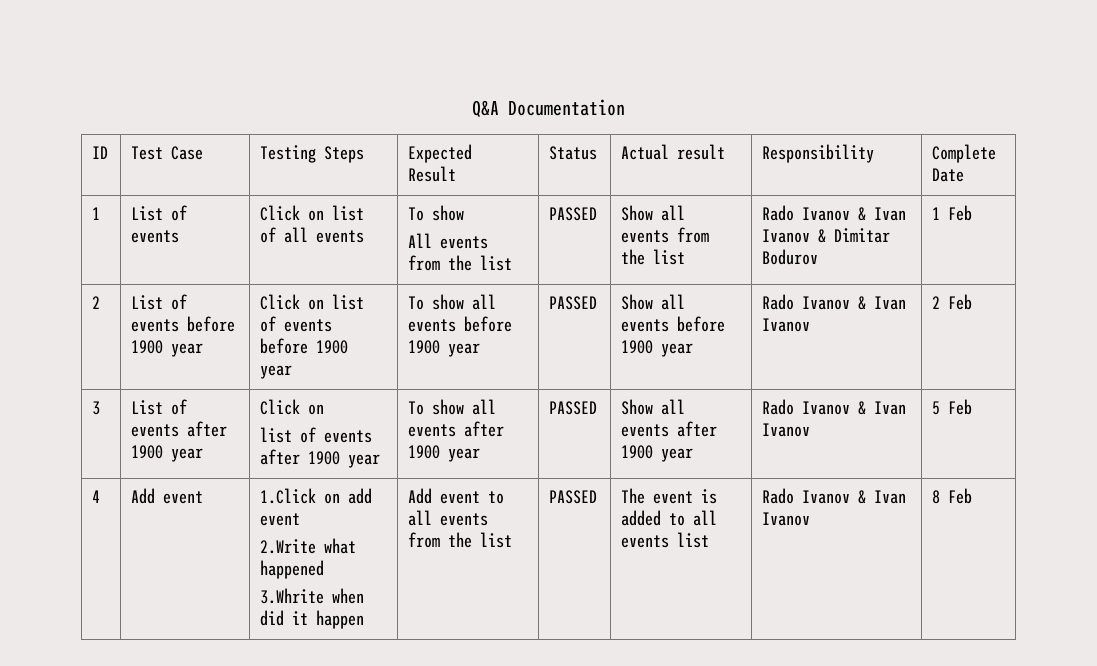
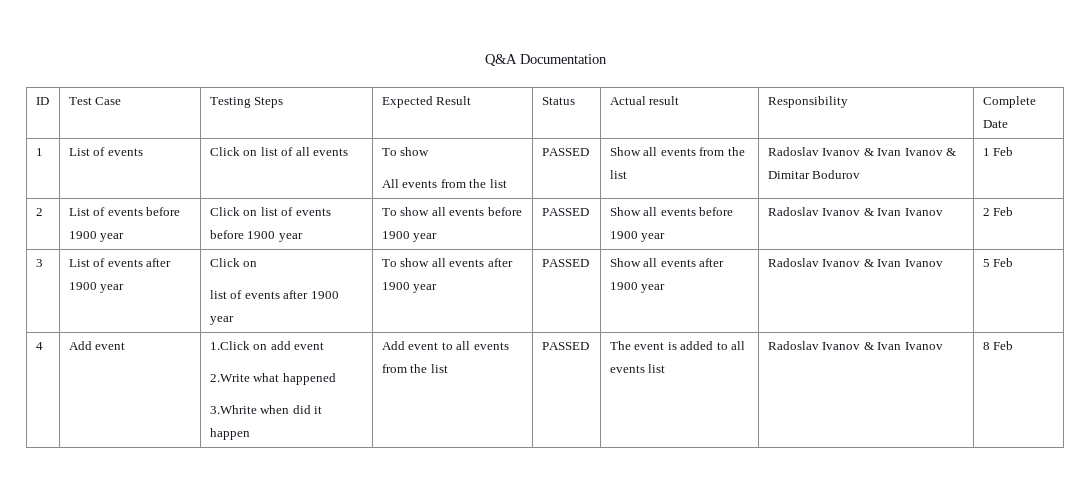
[762,205,795,221] Rado -> [767,147,819,156] Radoslav
[762,294,795,310] Rado -> [767,207,819,216] Radoslav
[762,399,795,415] Rado -> [767,258,819,267] Radoslav
[762,488,795,504] Rado -> [767,341,819,350] Radoslav

